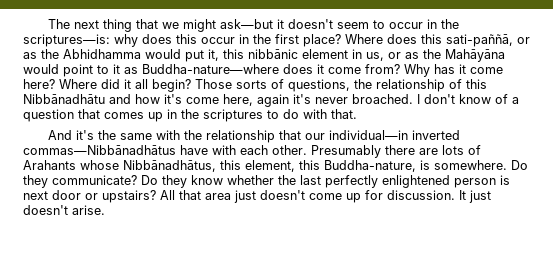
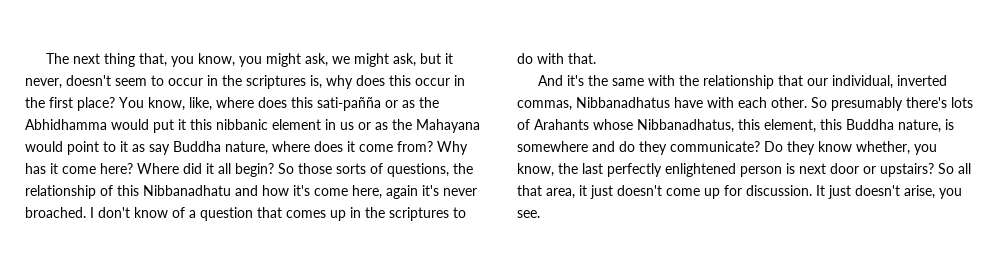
[135,19,284,32] that we might ask—but it -> [138,53,453,67] [25,78,62,89] that, you know, you might ask, we might ask, but it never,
[23,34,110,47] scriptures—is: -> [246,75,322,89] scriptures is,
[345,34,513,47] Where does this sati-paññā, -> [119,97,381,111] You know, like, where does this sati-pañña
[208,49,298,61] it, this nibbānic -> [178,119,268,130] it this nibbanic
[366,49,505,62] us, or as the Mahāyāna -> [340,119,480,133] us or as the Mahayana
[142,64,279,74] Buddha-nature—where -> [149,141,310,155] say Buddha nature, where
[195,79,232,89] Those -> [278,163,332,174] So those
[23,94,105,104] Nibbānadhātu -> [143,185,231,196] Nibbanadhatu
[328,130,460,140] [23,145,176,155] individual—in inverted commas—Nibbānadhātus -> [831,75,947,89] [517,97,670,111] individual, inverted commas, Nibbanadhatus
[311,145,438,158] Presumably there are -> [811,97,947,111] So presumably there's
[123,160,216,172] Nibbānadhātus, -> [637,119,734,133] Nibbanadhatus,
[324,160,528,172] Buddha-nature, is somewhere. Do -> [846,119,954,133] [517,141,635,152] Buddha nature, is somewhere and do
[227,175,274,185] whether -> [856,141,937,155] [517,163,554,177] whether, you know,
[160,190,231,200] All that area -> [938,163,971,174] [517,185,587,199] So all that area, it
[72,205,105,215] arise. -> [904,185,962,199] [517,210,540,218] arise, you see.

